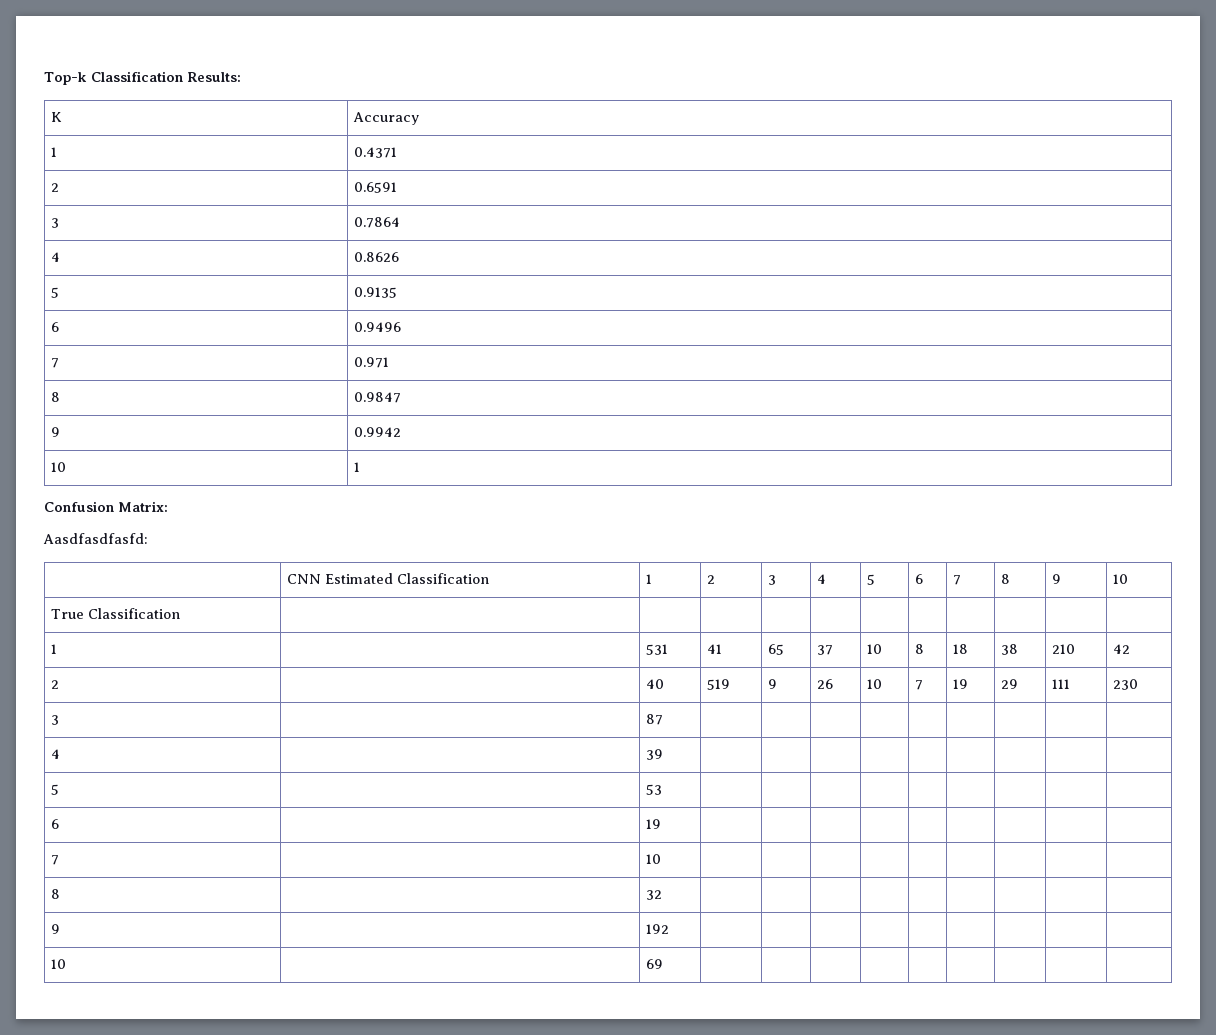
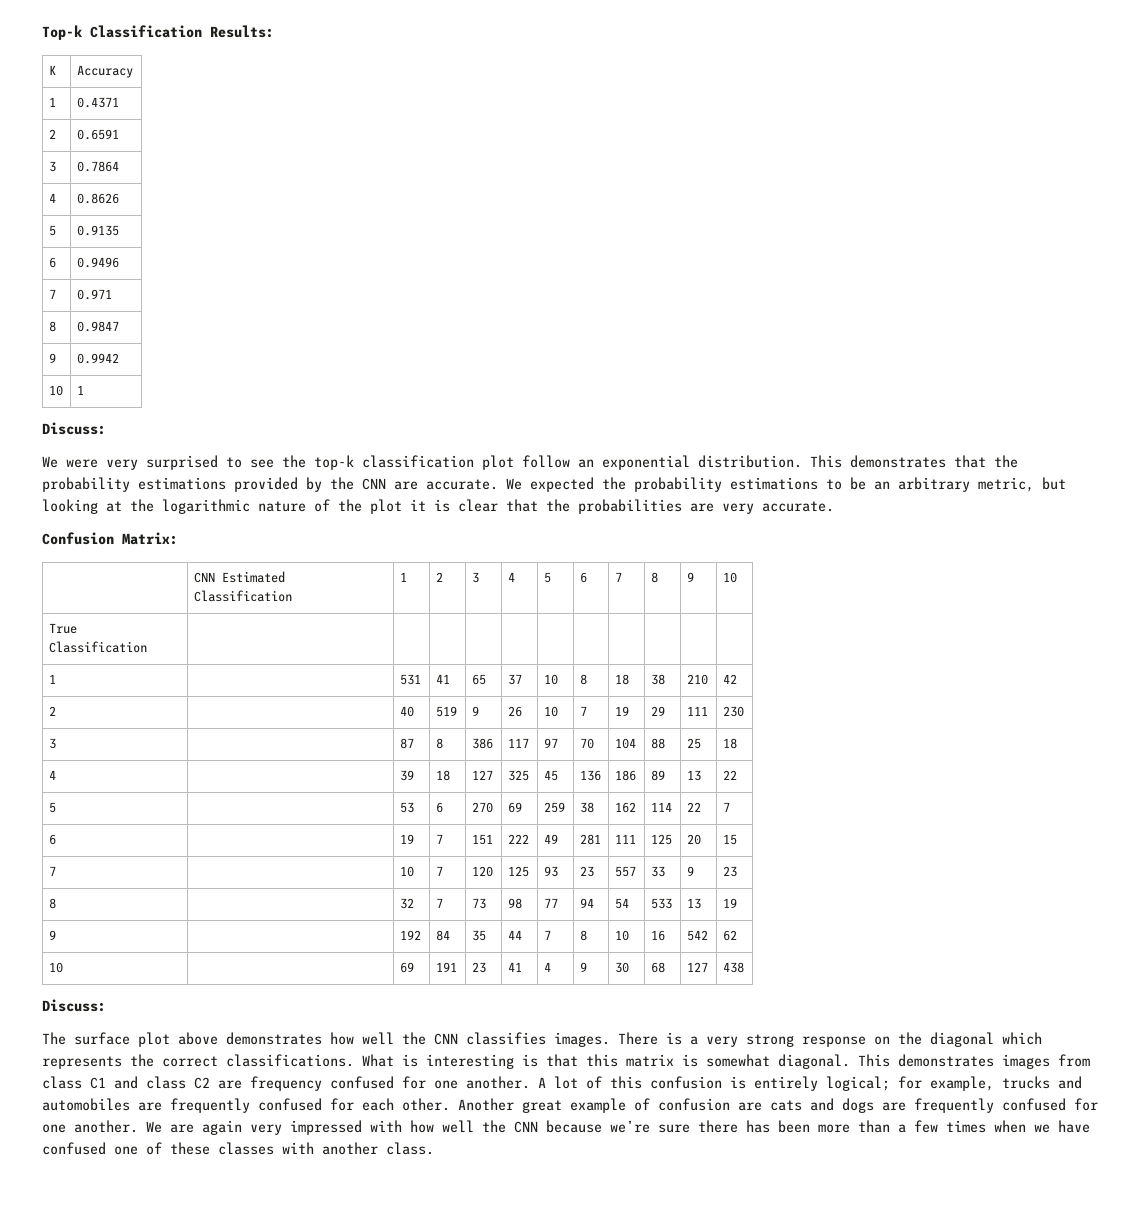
(360, 467) none -> [42,422,106,435] [42,455,1018,470] [42,477,1066,492] [42,499,834,514] // Discuss: // We were very surprised to see the top-k classification plot follow an exponential distribution. This demonstrates that the probability estimations provided by the CNN are accurate. We expected the probability estimations to be an arbitrary metric, but looking at the logarithmic nature of the plot it is clear that the probabilities are very accurate.
[43,533,148,544] // Aasdfasdfasfd: -> (178, 538) none
[50,749,60,759] [645,749,663,760] [50,784,59,795] [645,784,662,795] [50,819,59,829] [645,819,661,829] [50,855,59,865] [645,854,661,864] [50,889,60,899] [645,890,662,900] [50,924,60,934] [645,924,669,934] [50,959,66,969] [645,959,663,969] | | | | | | | | // 4 | | 39 | | | | | | | | | // 5 | | 53 | | | | | | | | | // 6 | | 19 | | | | | | | | | // 7 | | 10 | | | | | | | | | // 8 | | 32 | | | | | | | | | // 9 | | 192 | | | | | | | | | // 10 | | 69 | | | | | | | | | -> [435,738,443,749] [471,738,493,749] [507,738,529,748] [543,738,558,748] [579,738,594,749] [614,738,636,749] [650,738,665,749] [686,738,701,749] [722,738,737,749] [48,770,56,780] [399,770,414,781] [435,770,450,781] [471,770,493,780] [507,770,529,781] [543,770,558,781] [579,770,601,781] [614,770,636,781] [650,770,665,781] [686,770,701,781] [722,770,737,780] [48,802,56,813] [399,802,414,813] [435,802,443,813] [471,802,493,813] [507,802,522,813] [543,802,565,813] [579,802,594,813] [614,802,636,813] [650,802,672,812] [686,802,701,812] [722,802,730,812] [48,834,56,845] [399,834,414,844] [435,834,443,844] [471,834,493,845] [507,834,529,844] [543,834,558,844] [579,834,601,845] [614,834,636,844] [650,834,672,845] [686,834,701,845] [722,834,737,845] [48,866,56,876] [399,866,414,877] [435,866,443,876] [471,866,493,877] [507,866,529,877] [543,866,558,877] [579,866,594,877] [614,866,636,877] [650,866,665,877] [686,866,694,876] [722,866,737,877] [48,898,56,909] [399,898,414,909] [435,898,443,908] [471,898,486,909] [507,898,522,909] [543,898,558,908] [579,898,594,908] [614,898,629,909] [650,898,672,909] [686,898,701,909] [722,898,737,908] [48,930,56,940] [399,930,421,940] [435,930,450,941] [471,930,486,941] [507,930,522,940] [543,930,551,940] [579,930,587,941] [614,930,629,941] [650,930,665,941] [686,930,708,941] [722,930,737,941] [48,962,63,973] [399,962,414,973] [435,962,457,972] [471,962,486,973] [507,962,522,972] [543,962,551,972] [579,962,587,972] [614,962,629,973] [650,962,665,973] [686,962,708,972] [722,962,744,973] [42,999,106,1012] [42,1032,1042,1047] [42,1054,1090,1069] [42,1076,1082,1091] [42,1098,1098,1113] [42,1120,1090,1135] [42,1142,434,1155] 8 | 386 | 117 | 97 | 70 | 104 | 88 | 25 | 18 // 4 | | 39 | 18 | 127 | 325 | 45 | 136 | 186 | 89 | 13 | 22 // 5 | | 53 | 6 | 270 | 69 | 259 | 38 | 162 | 114 | 22 | 7 // 6 | | 19 | 7 | 151 | 222 | 49 | 281 | 111 | 125 | 20 | 15 // 7 | | 10 | 7 | 120 | 125 | 93 | 23 | 557 | 33 | 9 | 23 // 8 | | 32 | 7 | 73 | 98 | 77 | 94 | 54 | 533 | 13 | 19 // 9 | | 192 | 84 | 35 | 44 | 7 | 8 | 10 | 16 | 542 | 62 // 10 | | 69 | 191 | 23 | 41 | 4 | 9 | 30 | 68 | 127 | 438 // Discuss: // The surface plot above demonstrates how well the CNN classifies images. There is a very strong response on the diagonal which represents the correct classifications. What is interesting is that this matrix is somewhat diagonal. This demonstrates images from class C1 and class C2 are frequency confused for one another. A lot of this confusion is entirely logical; for example, trucks and automobiles are frequently confused for each other. Another great example of confusion are cats and dogs are frequently confused for one another. We are again very impressed with how well the CNN because we’re sure there has been more than a few times when we have confused one of these classes with another class.

